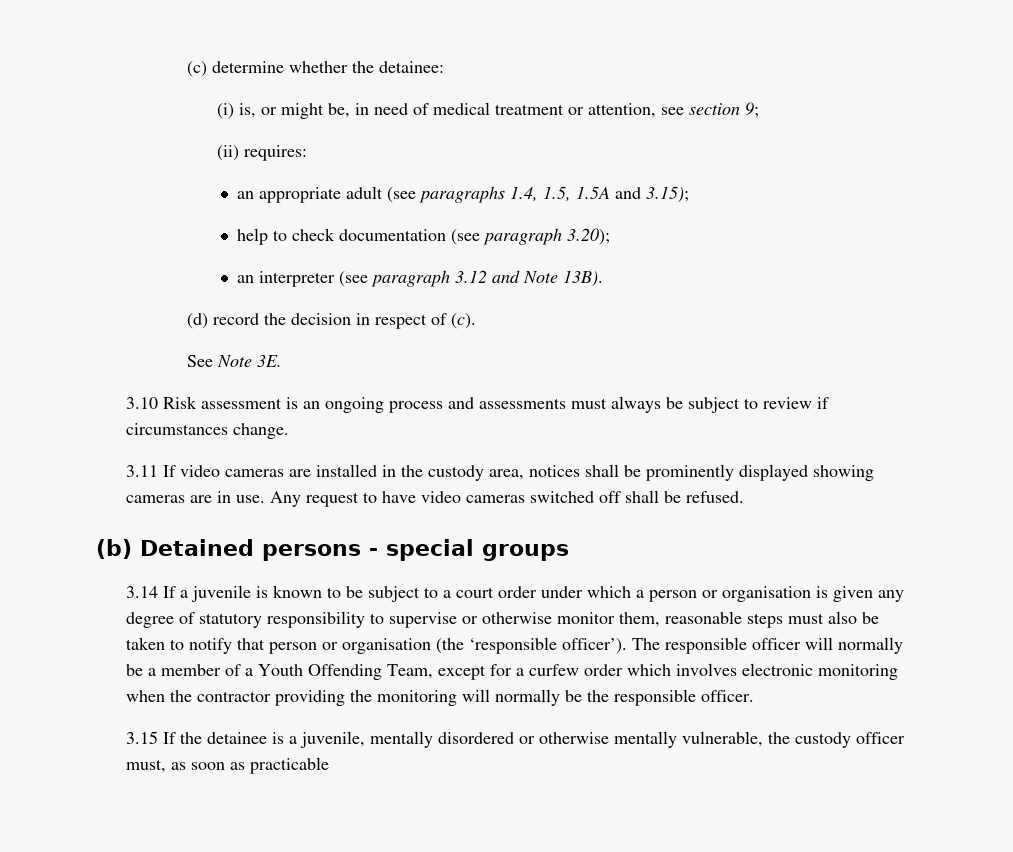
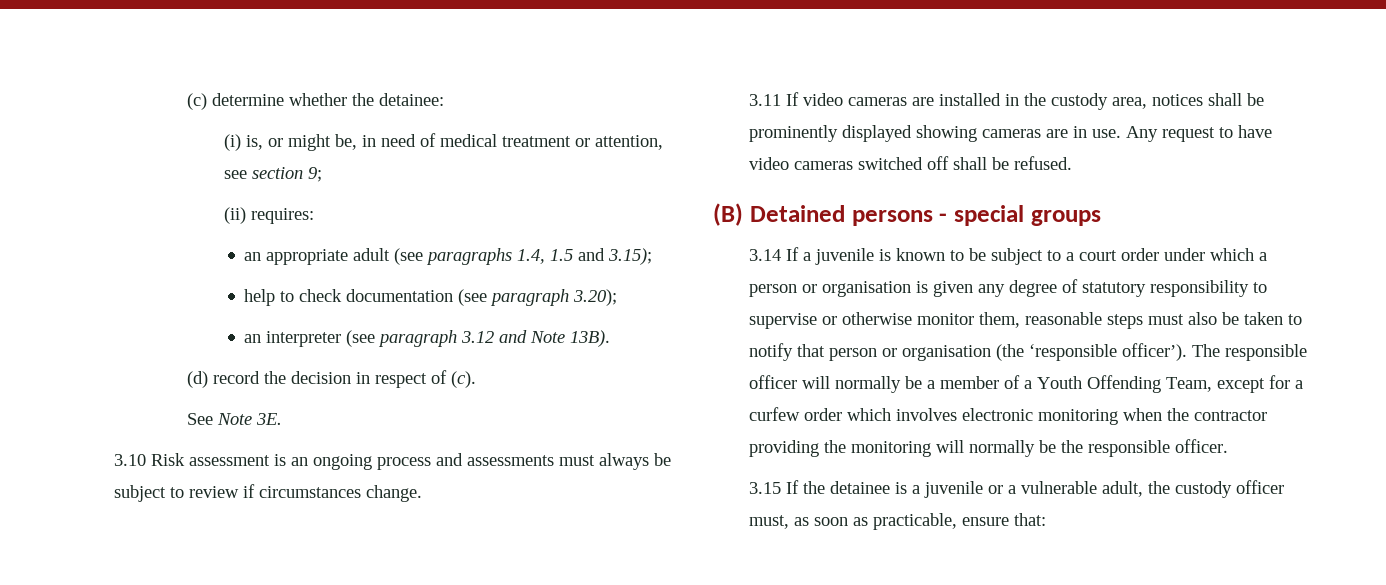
[543,186,611,202] 1.5, 1.5A -> [550,249,574,261] 1.5
[96,539,132,559] (b) -> [713,203,743,226] (B)
[300,731,764,748] juvenile, mentally disordered or otherwise mentally vulnerable, -> [924,481,1144,498] juvenile or a vulnerable adult,
[250,757,330,774] practicable -> [873,513,1047,530] practicable, ensure that:

